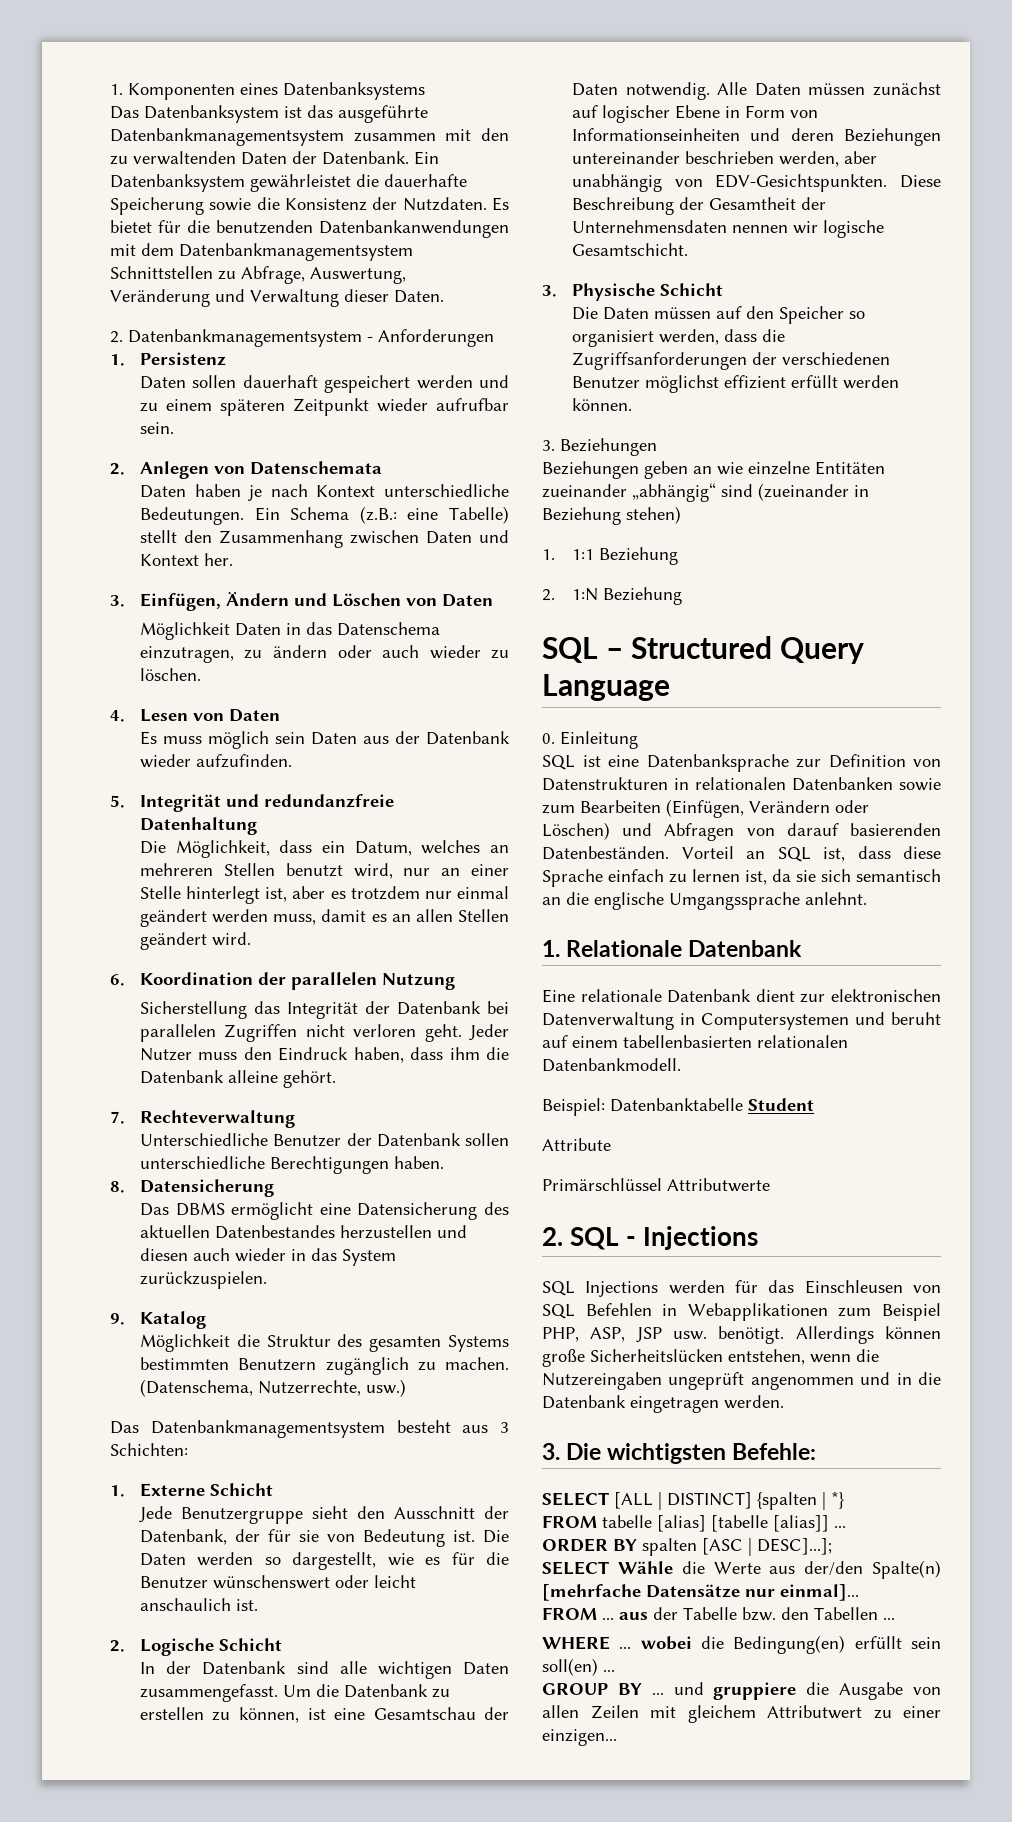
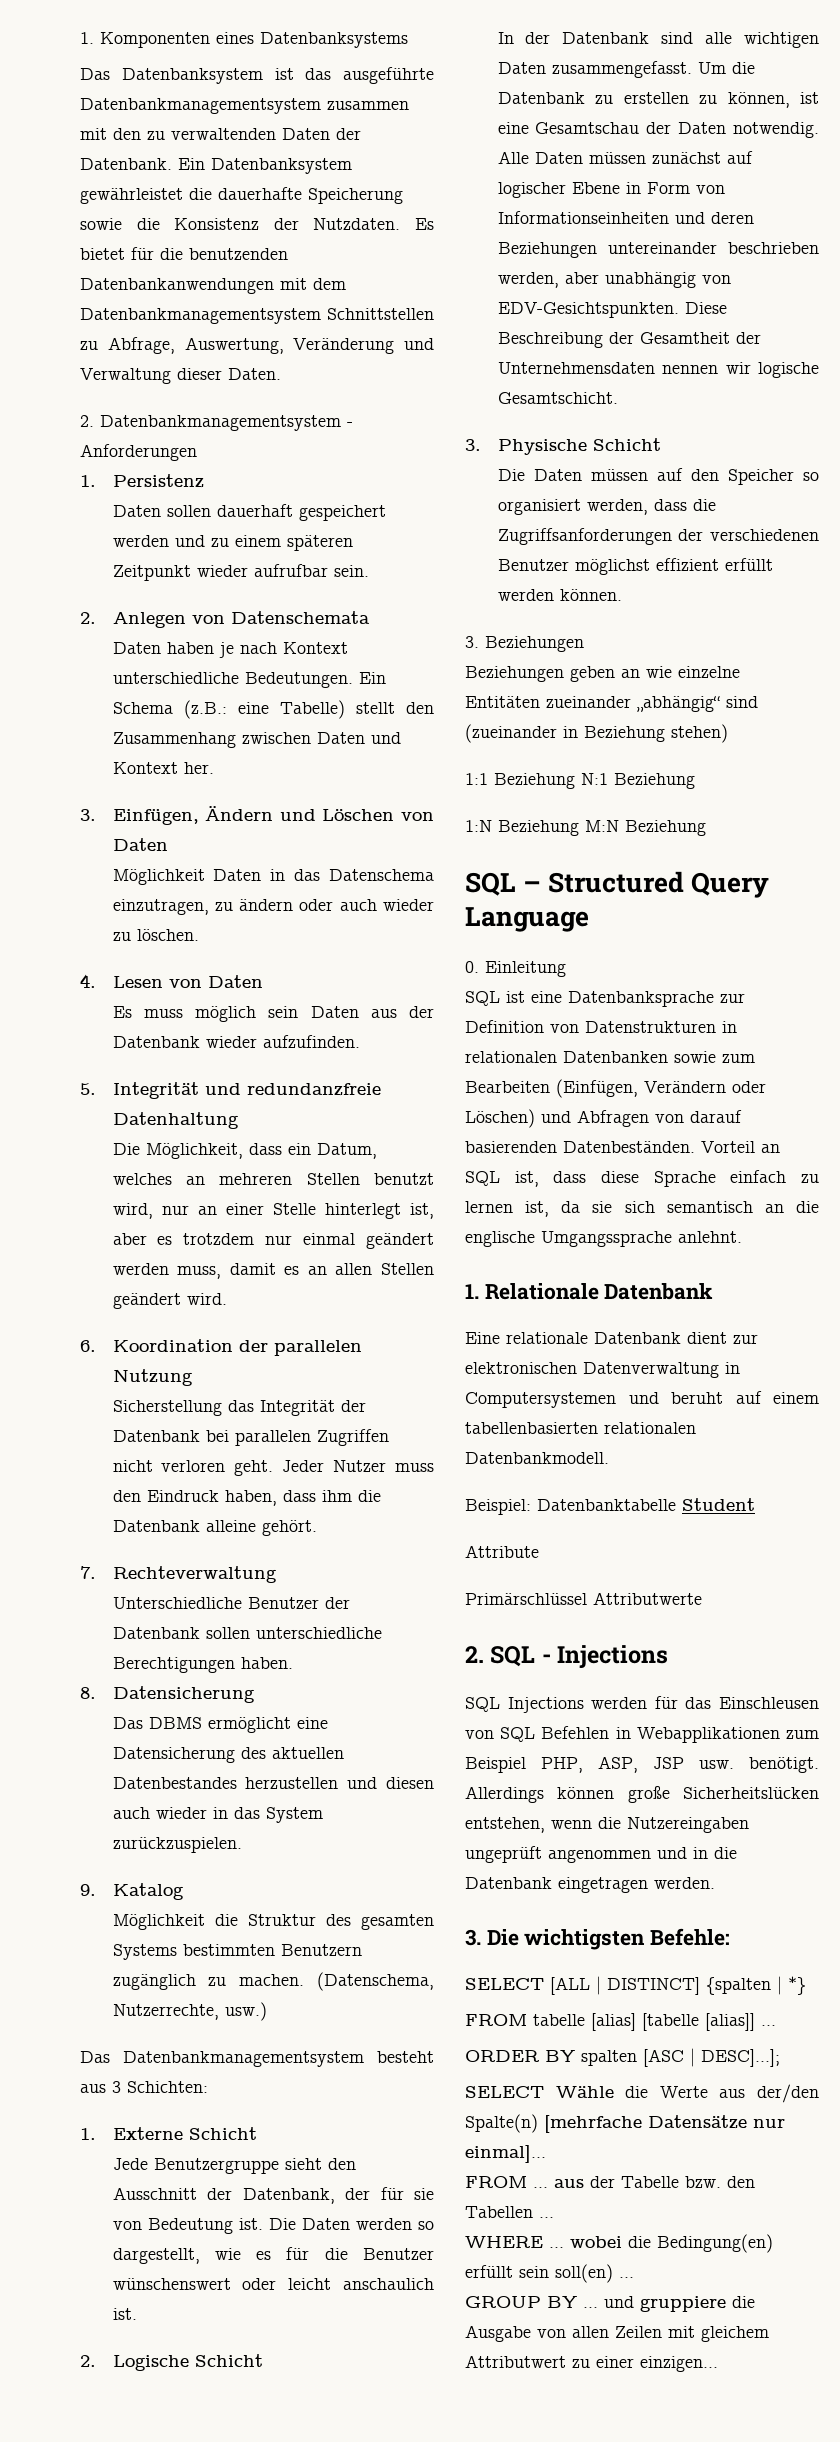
[542,549,555,560] 1. -> (728, 733) none
[542,589,555,601] // 2. -> [581,773,695,789] N:1 Beziehung //
(682, 596) none -> [585,820,706,836] M:N Beziehung

